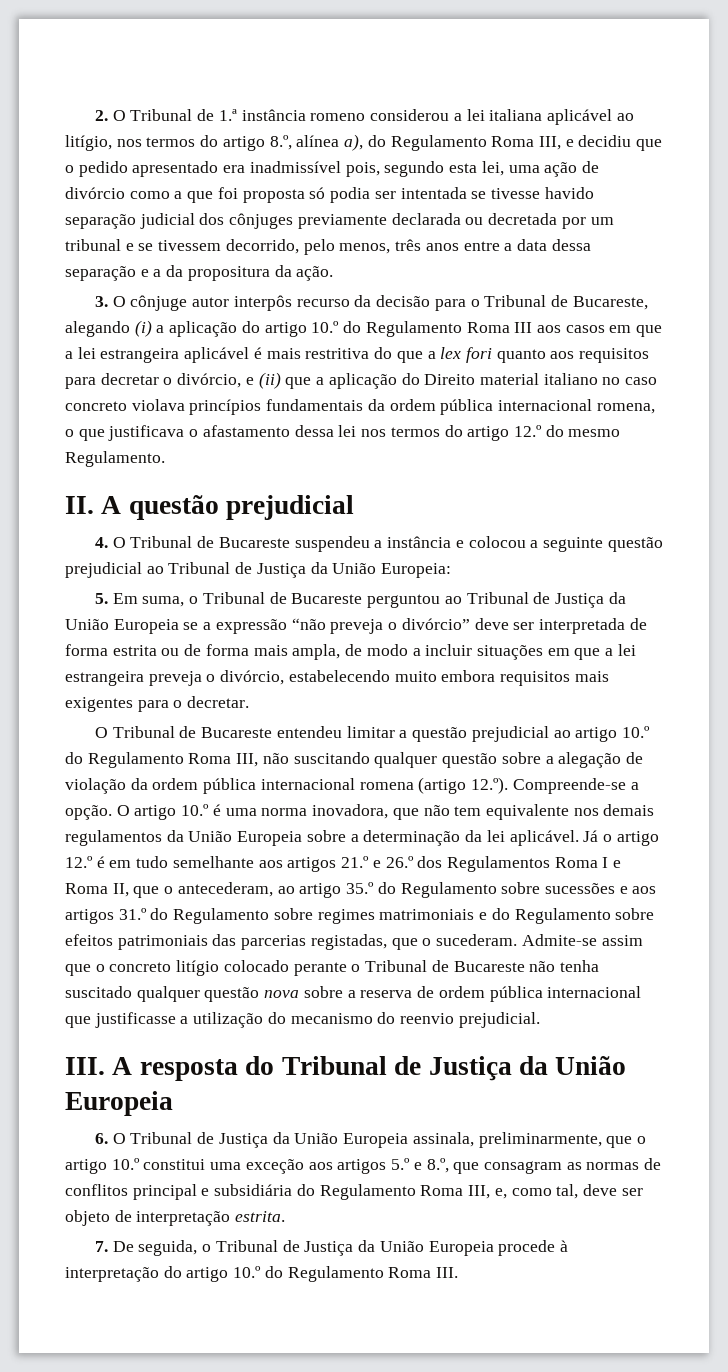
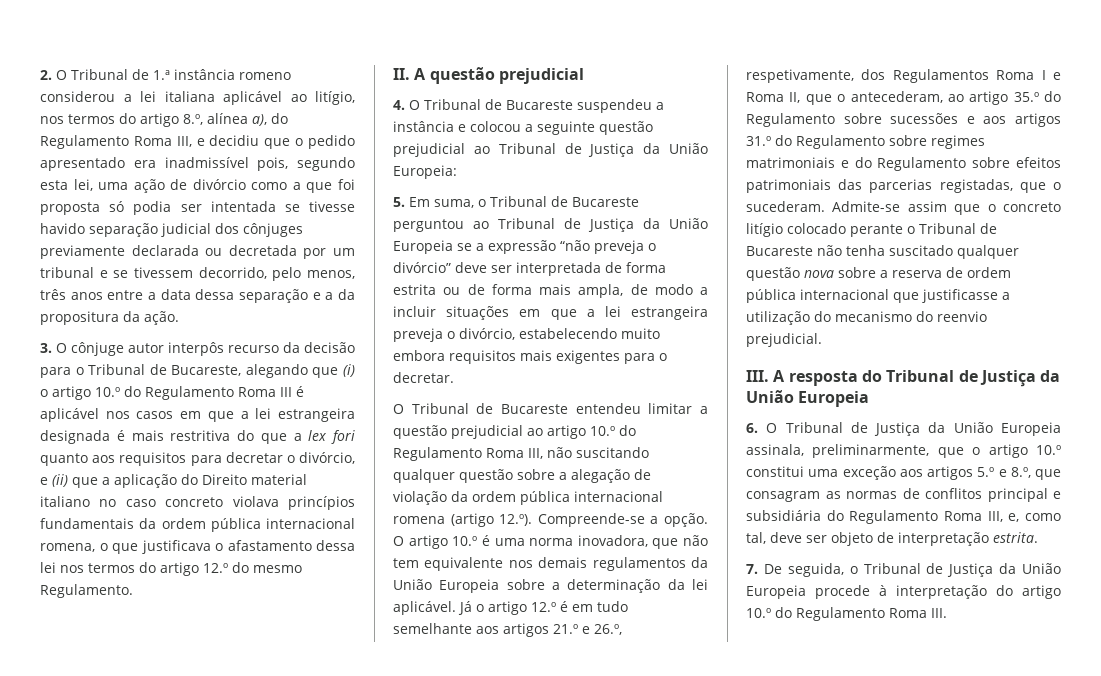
[134,320,260,337] (i) a aplicação do -> [312,364,355,378] [40,389,48,397] que (i) o
[536,325,561,333] aos -> [296,386,304,397] [40,408,130,422] é aplicável nos
[184,347,250,363] aplicável -> [40,430,110,444] designada
[385,856,414,868] 26.º -> [594,624,622,635] [746,69,854,83] 26.º, respetivamente,

